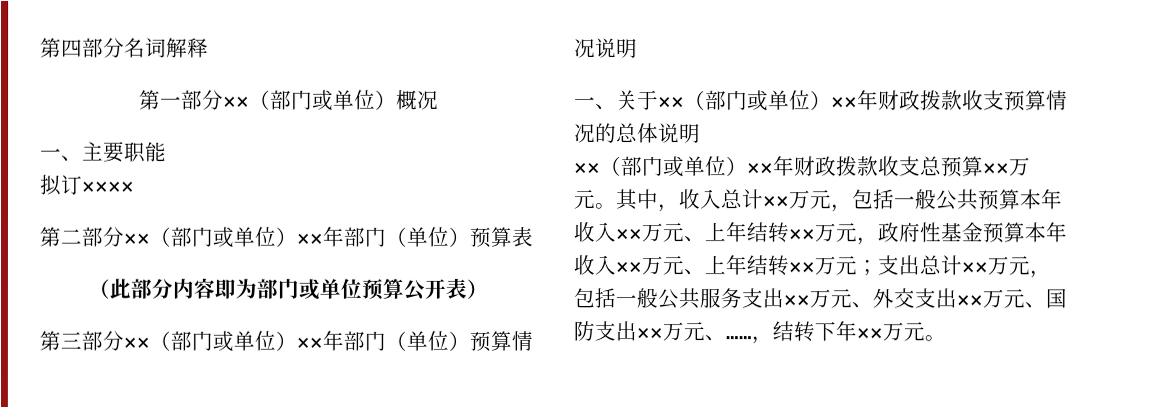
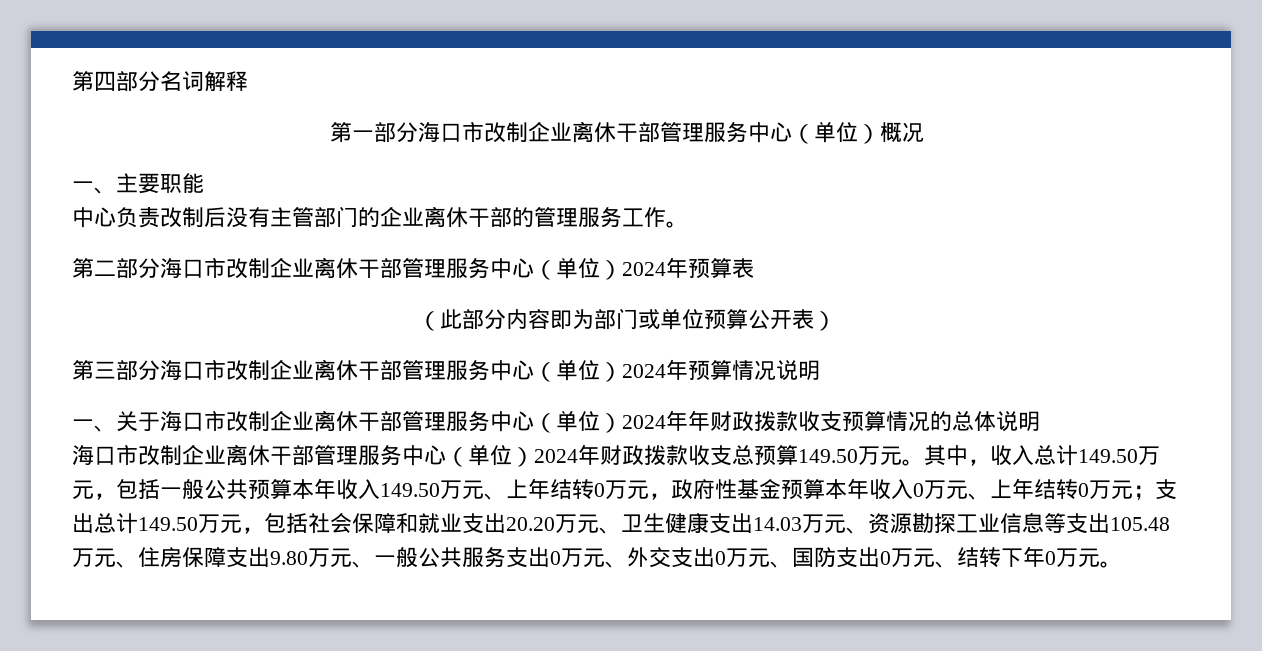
[223,89,334,111] ××（部门或 -> [418,121,814,144] 海口市改制企业离休干部管理服务中心（
[40,174,135,196] [39,226,470,248] 拟订×××× // 第二部分××（部门或单位）××年部门（单位） -> [72,206,688,228] [72,257,688,280] 中心负责改制后没有主管部门的企业离休干部的管理服务工作。 // 第二部分海口市改制企业离休干部管理服务中心（单位）2024年
[123,330,470,352] ××（部门或单位）××年部门（单位） -> [160,359,688,382] 海口市改制企业离休干部管理服务中心（单位）2024年
[658,90,858,112] ××（部门或单位）×× -> [160,410,688,433] 海口市改制企业离休干部管理服务中心（单位）2024年
[574,156,774,178] ××（部门或单位）×× -> [72,444,578,467] 海口市改制企业离休干部管理服务中心（单位）2024
[983,163,1010,175] ×× -> [798,449,858,463] 149.50
[762,196,790,208] ×× -> [1078,449,1138,463] 149.50
[615,222,815,244] ××万元、上年结转×× -> [380,478,605,500] 149.50万元、上年结转0
[615,255,815,277] ××万元、上年结转×× -> [913,478,1089,500] 0万元、上年结转0
[961,256,1051,279] [573,287,616,309] ××万元，包括 -> [138,512,1170,534] [72,547,374,568] 149.50万元，包括社会保障和就业支出20.20万元、卫生健康支出14.03万元、资源勘探工业信息等支出105.48万元、住房保障支出9.80万元、
[783,295,810,307] ×× -> [550,551,561,565] 0
[956,295,983,307] ×× -> [715,551,726,565] 0
[636,322,773,345] ××万元、……， -> [880,548,957,568] 0万元、
[856,328,883,340] ×× -> [1045,551,1056,565] 0

